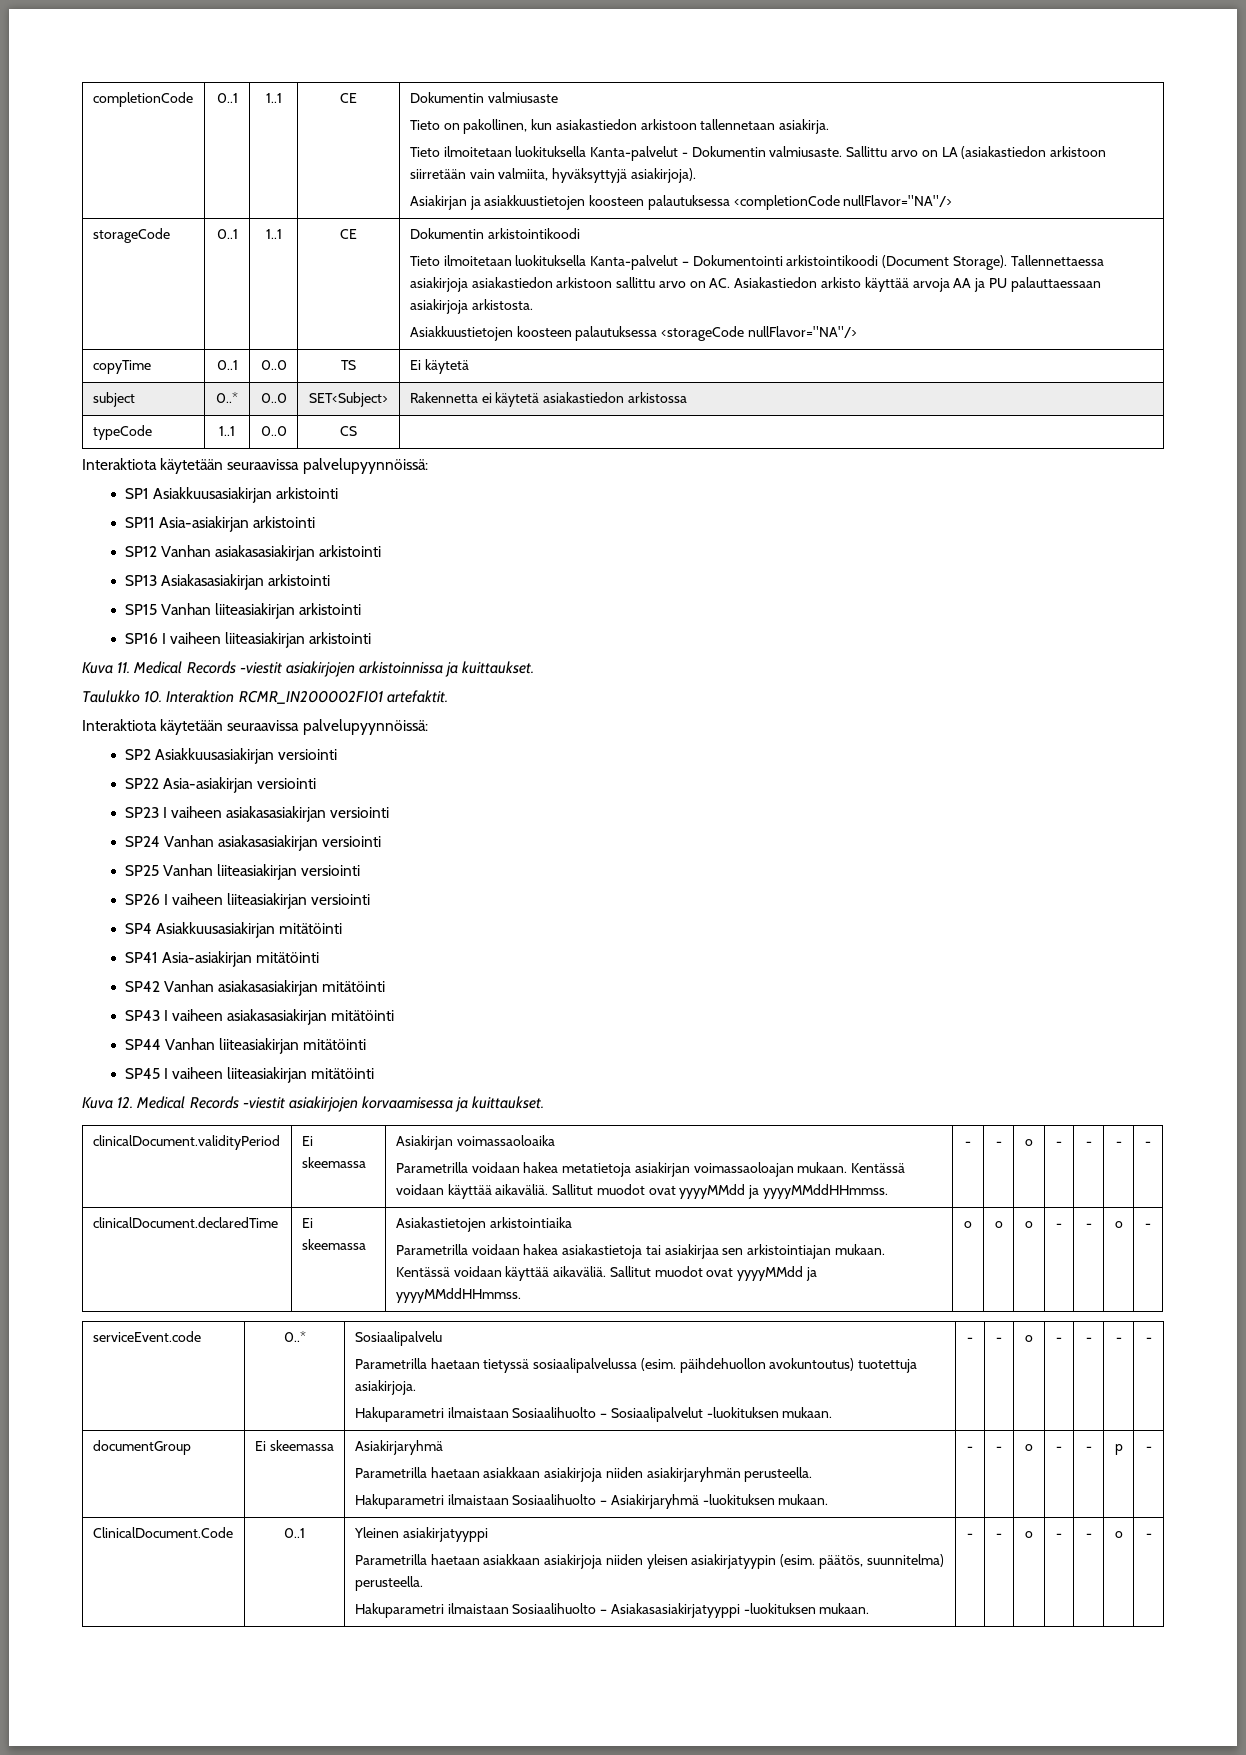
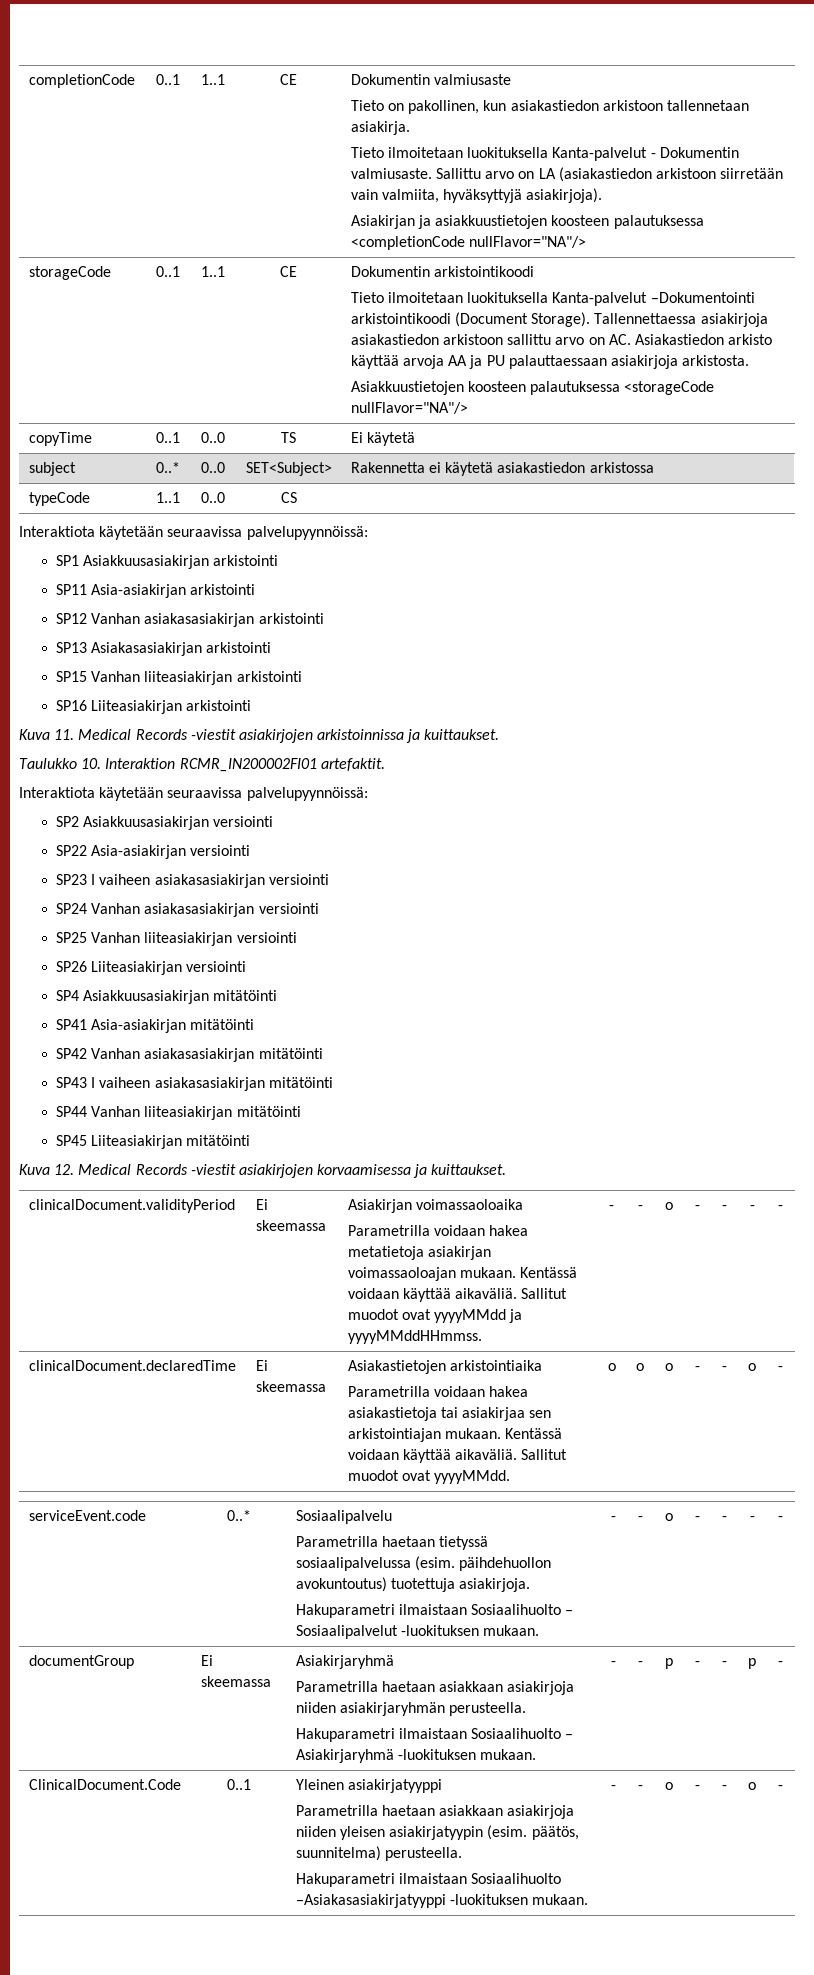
[681,255,783,266] – Dokumentointi -> [650,292,755,303] –Dokumentointi
[161,632,306,648] I vaiheen liiteasiakirjan -> [91,700,183,714] Liiteasiakirjan
[163,893,308,909] I vaiheen liiteasiakirjan -> [91,961,183,975] Liiteasiakirjan
[163,1067,308,1083] I vaiheen liiteasiakirjan -> [91,1135,183,1149] Liiteasiakirjan
[737,1266,818,1281] [395,1288,521,1303] yyyyMMdd ja yyyyMMddHHmmss. -> [434,1470,511,1484] yyyyMMdd.
[1025,1444,1033,1451] o -> [665,1658,673,1669] p
[600,1603,740,1618] – Asiakasasiakirjatyyppi -> [295,1894,446,1908] –Asiakasasiakirjatyyppi

